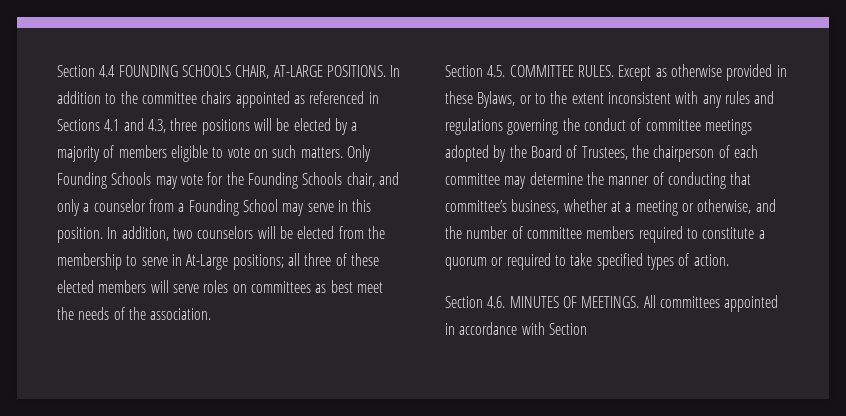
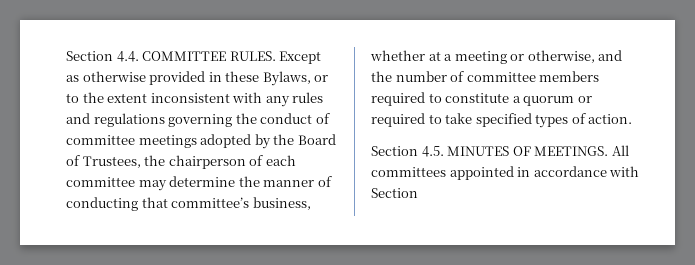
[57,65,401,79] [57,91,379,108] [57,118,358,135] [57,145,371,162] [57,172,399,189] [57,199,372,216] [57,226,385,243] [57,253,379,270] [57,280,383,293] [57,307,212,320] [445,65,506,77] Section 4.4 FOUNDING SCHOOLS CHAIR, AT-LARGE POSITIONS. In addition to the committee chairs appointed as referenced in Sections 4.1 and 4.3, three positions will be elected by a majority of members eligible to vote on such matters. Only Founding Schools may vote for the Founding Schools chair, and only a counselor from a Founding School may serve in this position. In addition, two counselors will be elected from the membership to serve in At-Large positions; all three of these elected members will serve roles on committees as best meet the needs of the association. // Section 4.5. -> [66,51,139,62] Section 4.4.
[487,296,506,308] 4.6. -> [421,146,444,157] 4.5.

